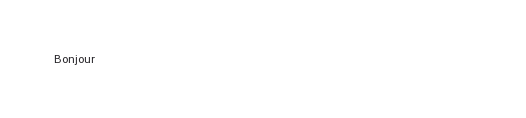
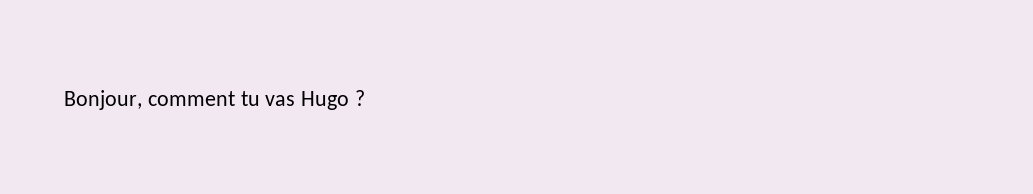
[54,55,95,65] Bonjour -> [64,90,366,110] Bonjour, comment tu vas Hugo ?

